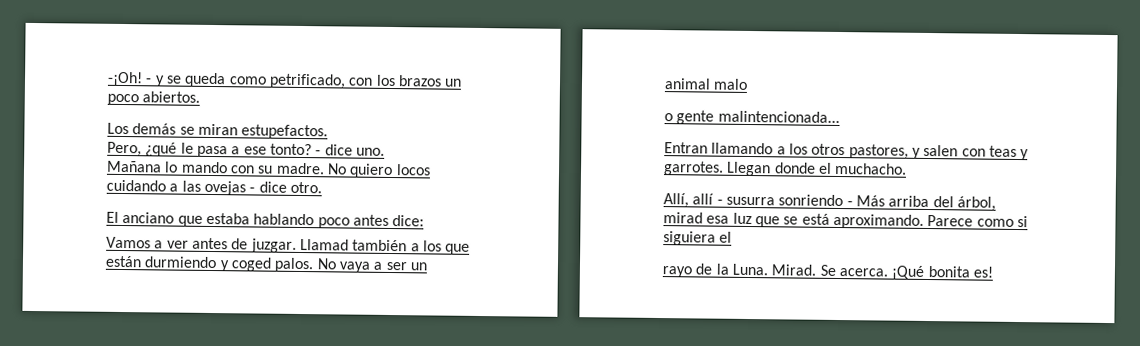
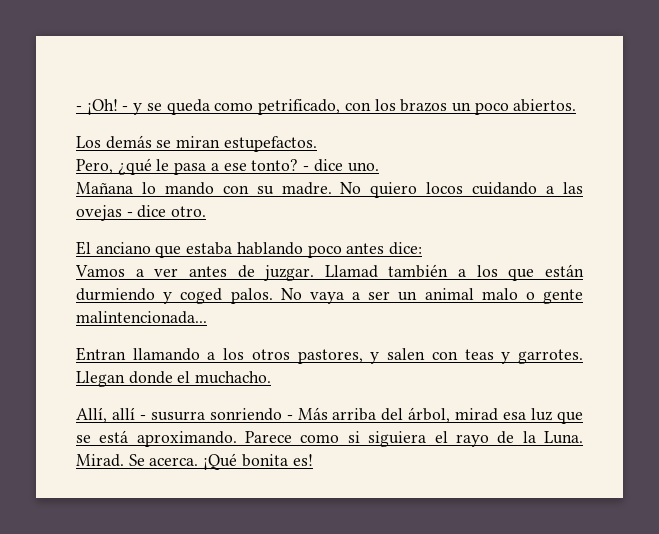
[107,71,143,87] -¡Oh! -> [76,99,118,115] - ¡Oh!
(749, 84) // -> (518, 294) none
(733, 237) // -> (448, 437) none

